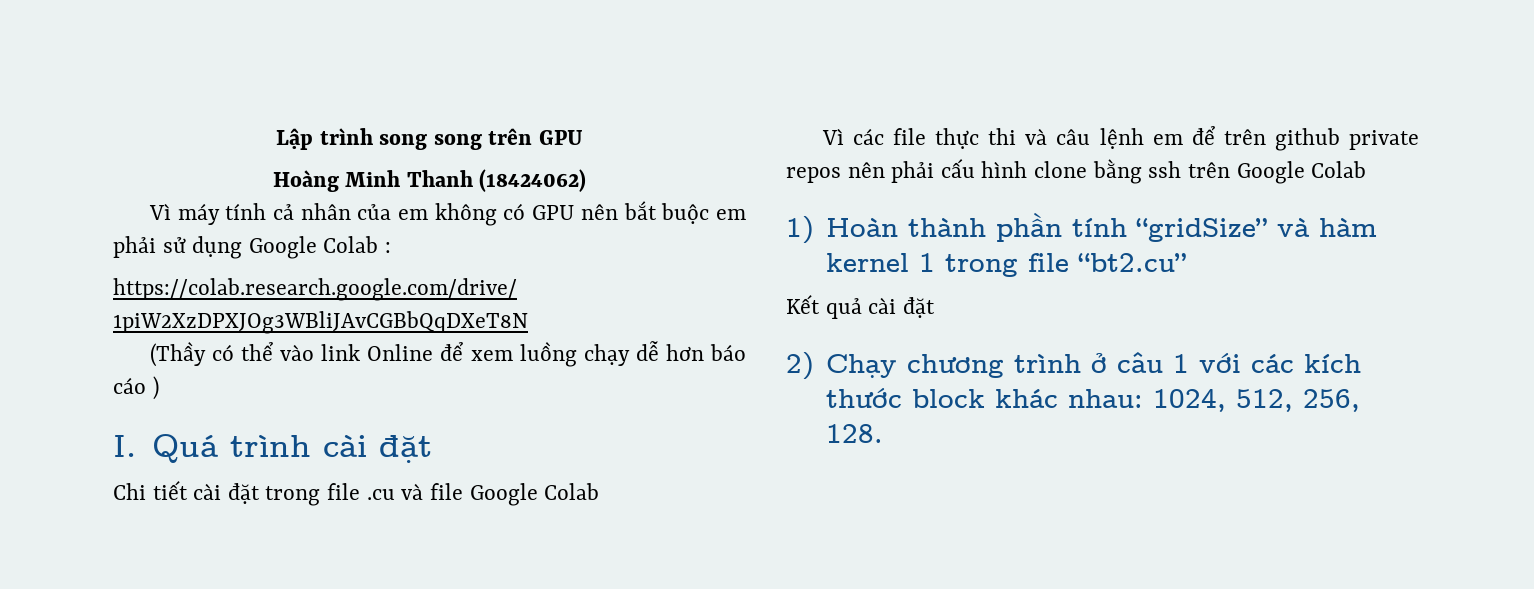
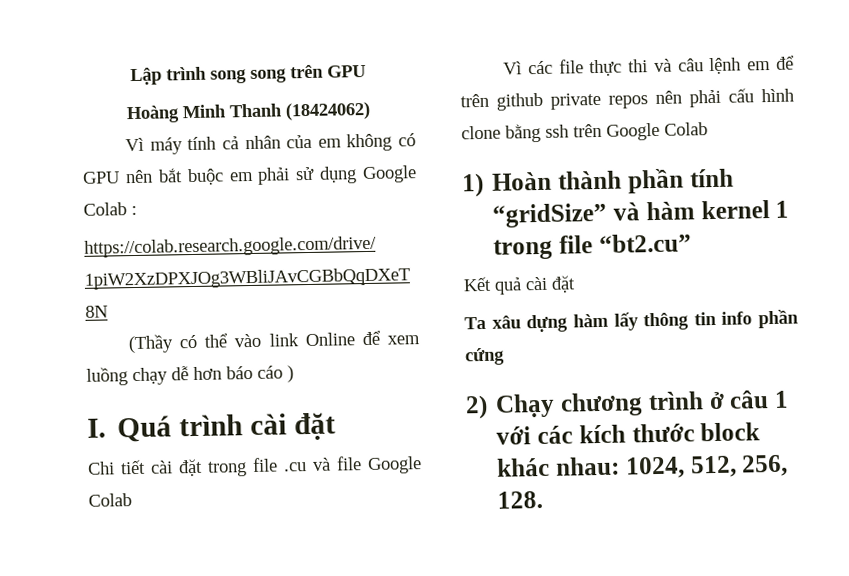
(935, 307) none -> [464,309,799,333] [465,347,505,366] // Ta xâu dựng hàm lấy thông tin info phần cứng

